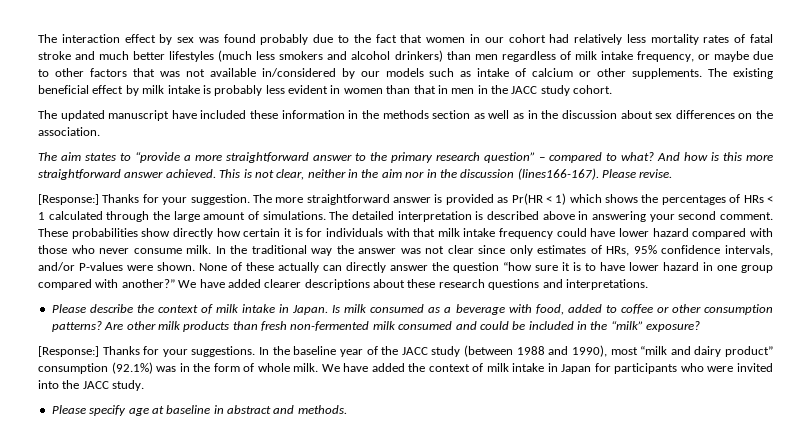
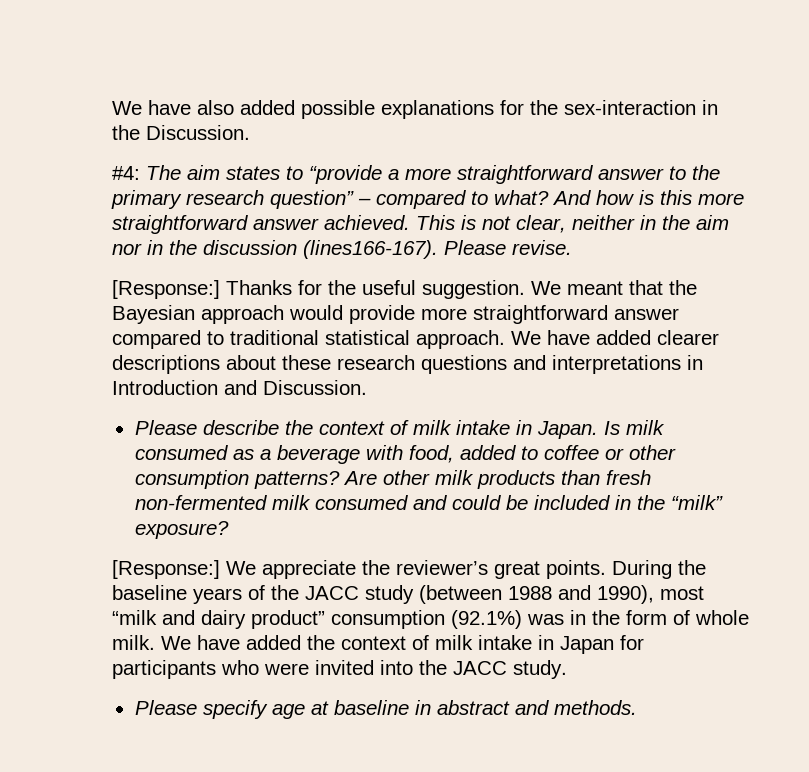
[38,34,773,45] [38,50,773,62] [38,68,774,79] [38,85,613,96] [38,110,773,121] [38,127,100,136] The interaction effect by sex was found probably due to the fact that women in our cohort had relatively less mortality rates of fatal stroke and much better lifestyles (much less smokers and alcohol drinkers) than men regardless of milk intake frequency, or maybe due to other factors that was not available in/considered by our models such as intake of calcium or other supplements. The existing beneficial effect by milk intake is probably less evident in women than that in men in the JACC study cohort. // The updated manuscript have included these information in the methods section as well as in the discussion about sex differences on the association. // -> [112,100,718,119] [112,125,250,140] [112,166,140,180] We have also added possible explanations for the sex-interaction in the Discussion. // #4:
[162,193,774,205] [38,211,773,222] [38,228,773,239] [38,245,773,256] [38,262,773,273] [38,279,175,290] your suggestion. The more straightforward answer is provided as Pr(HR < 1) which shows the percentages of HRs < 1 calculated through the large amount of simulations. The detailed interpretation is described above in answering your second comment. These probabilities show directly how certain it is for individuals with that milk intake frequency could have lower hazard compared with those who never consume milk. In the traditional way the answer was not clear since only estimates of HRs, 95% confidence intervals, and/or P-values were shown. None of these actually can directly answer the question “how sure it is to have lower hazard in one group compared with another?” -> [328,280,697,299] [112,305,679,324] [112,330,505,349] the useful suggestion. We meant that the Bayesian approach would provide more straightforward answer compared to traditional statistical approach.
[565,279,648,290] interpretations. -> [552,355,703,374] [112,380,367,395] interpretations in Introduction and Discussion.
[102,346,270,357] Thanks for your suggestions. In -> [226,560,672,579] We appreciate the reviewer’s great points. During
[339,349,363,357] year -> [193,588,242,604] years

